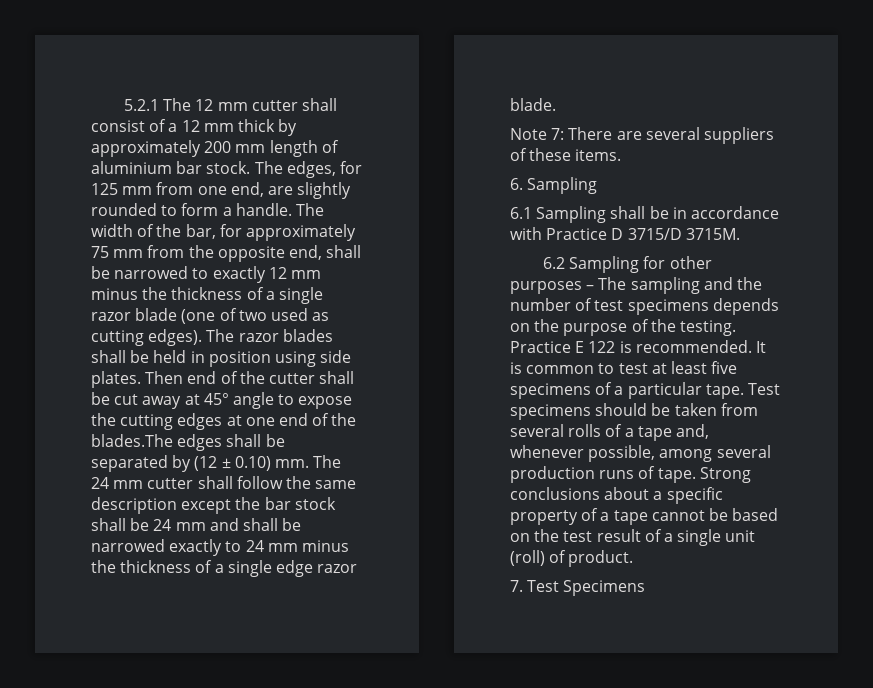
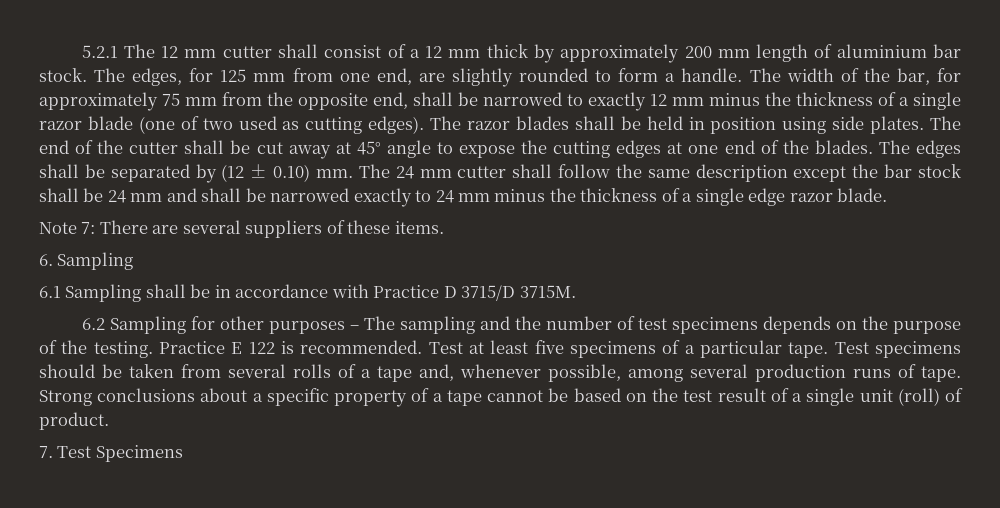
[145,371,184,384] Then -> [929,116,961,130] The
[91,434,173,447] blades.The -> [814,140,910,154] blades. The
[755,341,766,353] [510,362,648,374] It is common to test -> [428,342,463,354] Test

